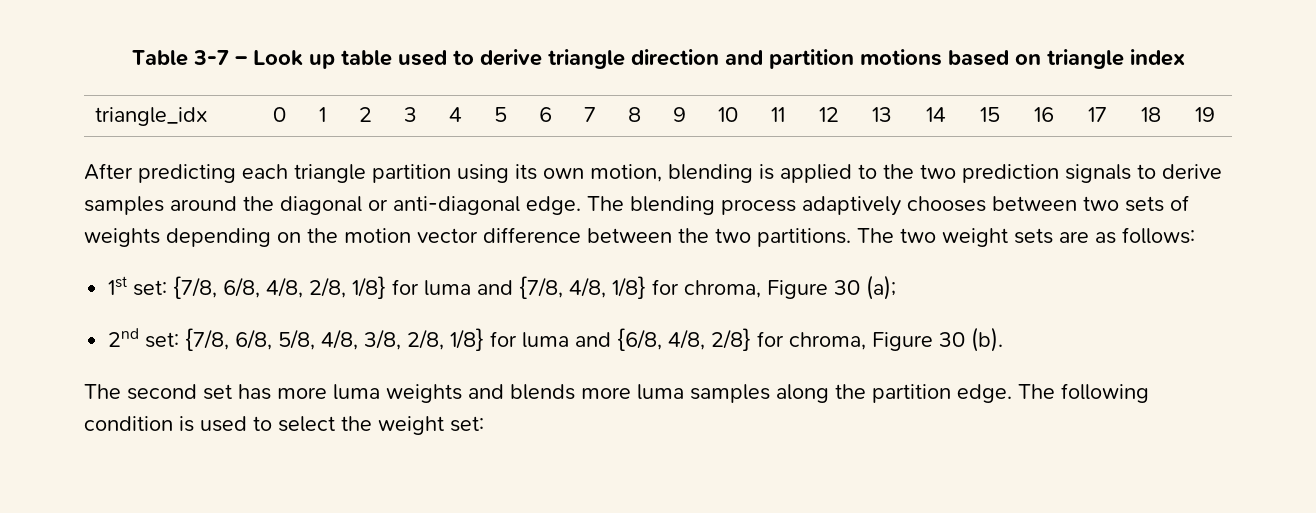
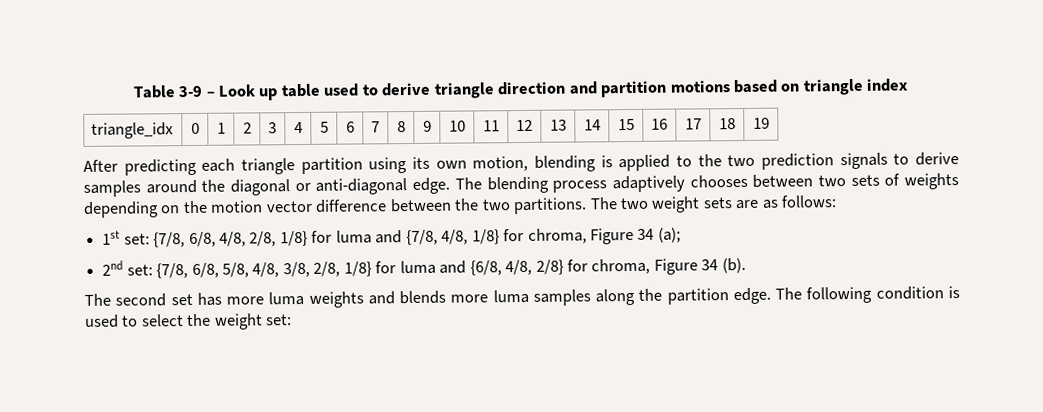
[192,50,229,65] 3-7 -> [178,85,203,98] 3-9
[834,280,861,295] 30 -> [637,228,655,240] 34
[939,332,966,347] 30 -> [701,259,719,271] 34

